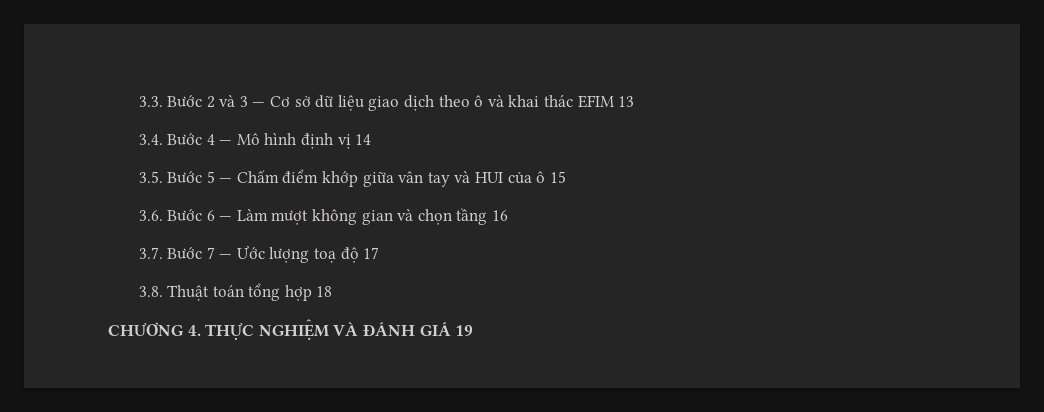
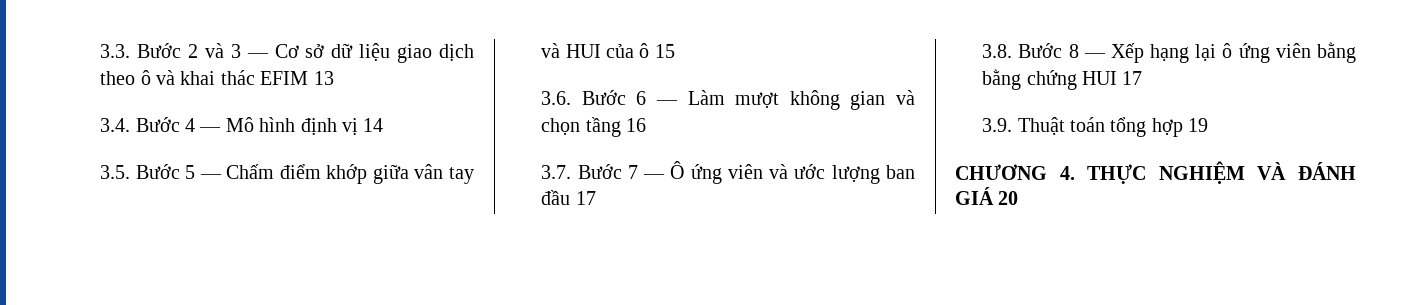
[236,246,380,263] [138,286,163,297] Ước lượng toạ độ 17 // 3.8. -> [670,161,915,184] [541,190,596,205] [982,42,1356,63] [982,69,1143,90] [982,118,1013,132] Ô ứng viên và ước lượng ban đầu 17 // 3.8. Bước 8 — Xếp hạng lại ô ứng viên bằng bằng chứng HUI 17 // 3.9.
[316,286,333,297] 18 -> [1188,118,1209,132] 19
[455,325,474,336] 19 -> [998,191,1019,205] 20

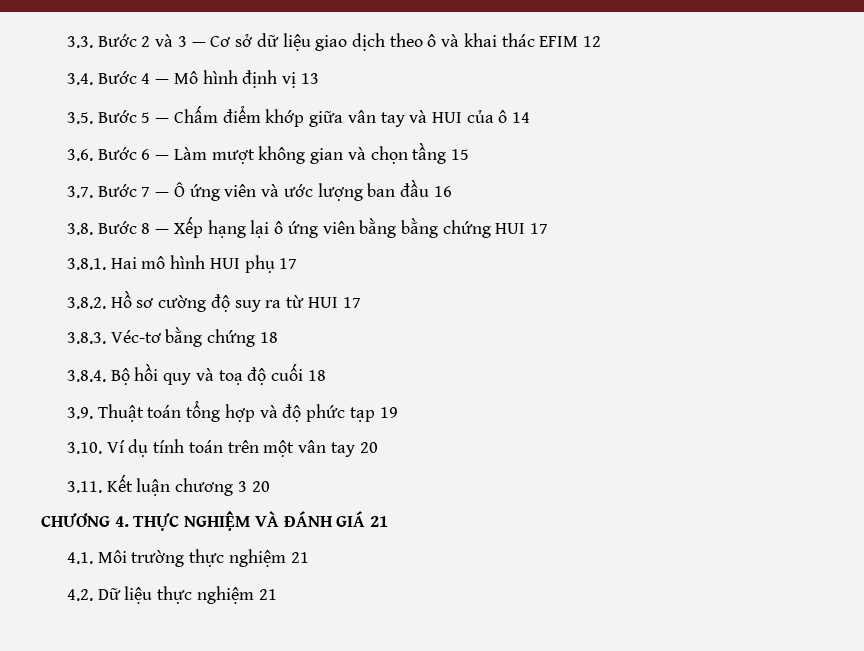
[313,71,334,85] 13 -> [583,36,602,47] 12
[363,118,384,132] 14 -> [300,73,319,84] 13
[654,44,675,58] 15 -> [512,112,531,123] 14
[626,118,647,132] 16 -> [450,149,469,160] 15
[575,191,596,205] 17 -> [433,186,452,197] 16
(1143, 78) none -> [67,255,298,273] [67,290,361,312] [67,327,278,347] [67,363,326,385] // 3.8.1. Hai mô hình HUI phụ 17 // 3.8.2. Hồ sơ cường độ suy ra từ HUI 17 // 3.8.3. Véc-tơ bằng chứng 18 // 3.8.4. Bộ hồi quy và toạ độ cuối 18
[1188,118,1209,132] 19 -> [259,404,398,422] [67,439,378,457] [67,474,270,496] và độ phức tạp 19 // 3.10. Ví dụ tính toán trên một vân tay 20 // 3.11. Kết luận chương 3 20
[998,191,1019,205] 20 -> [370,516,389,527] [67,549,309,567] [67,586,277,604] 21 // 4.1. Môi trường thực nghiệm 21 // 4.2. Dữ liệu thực nghiệm 21

